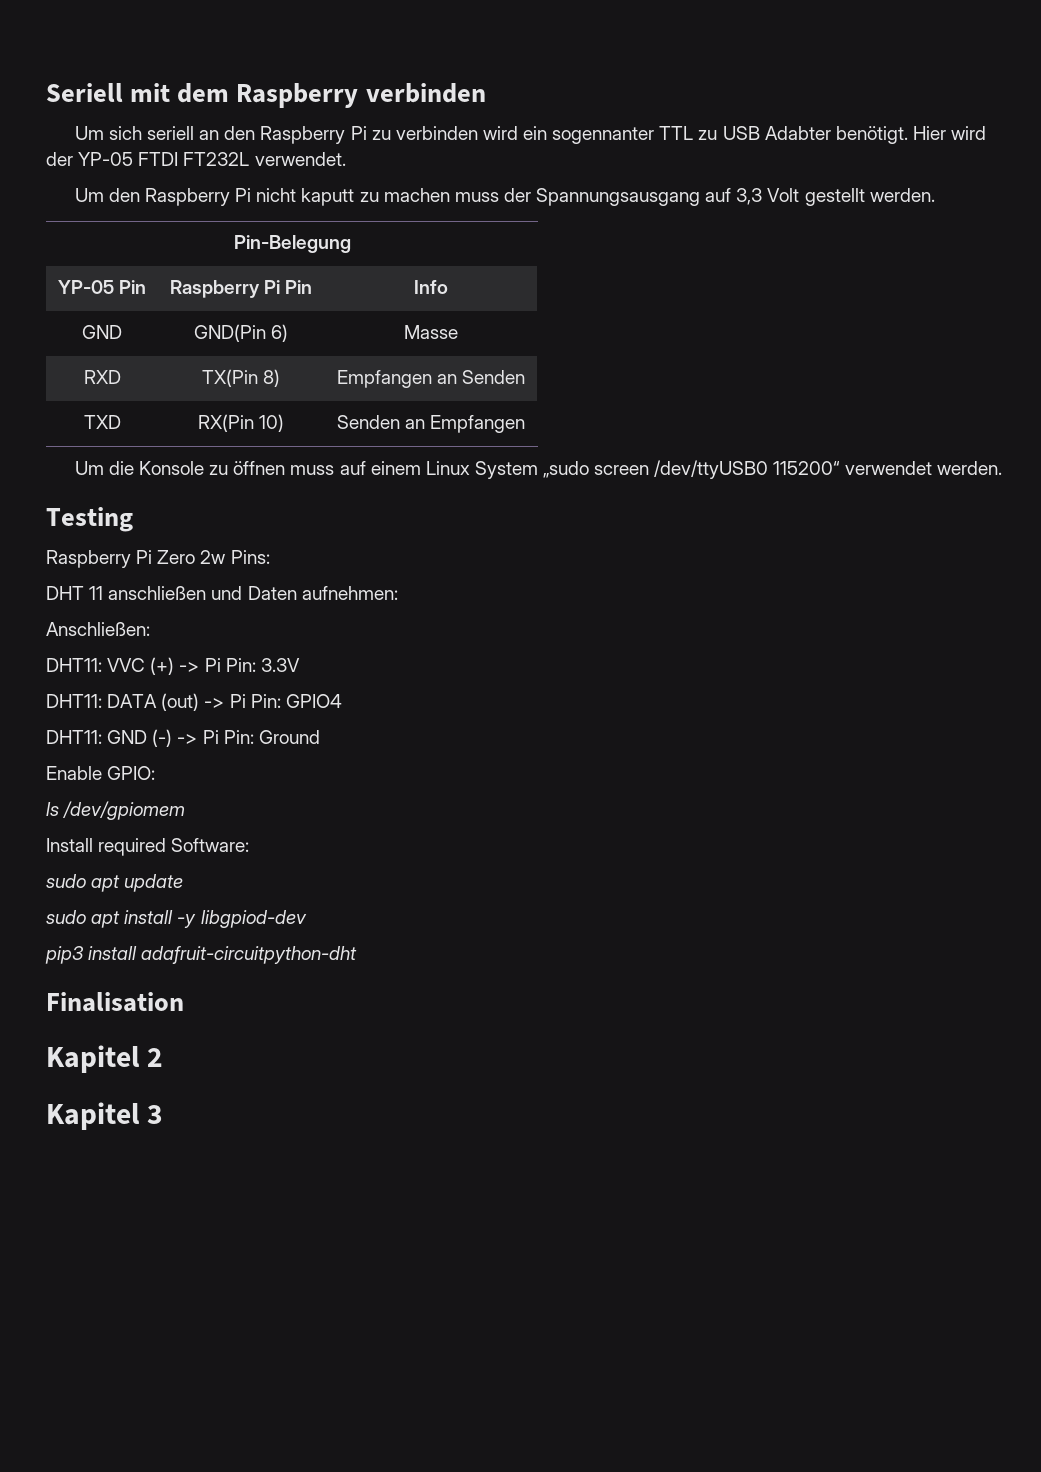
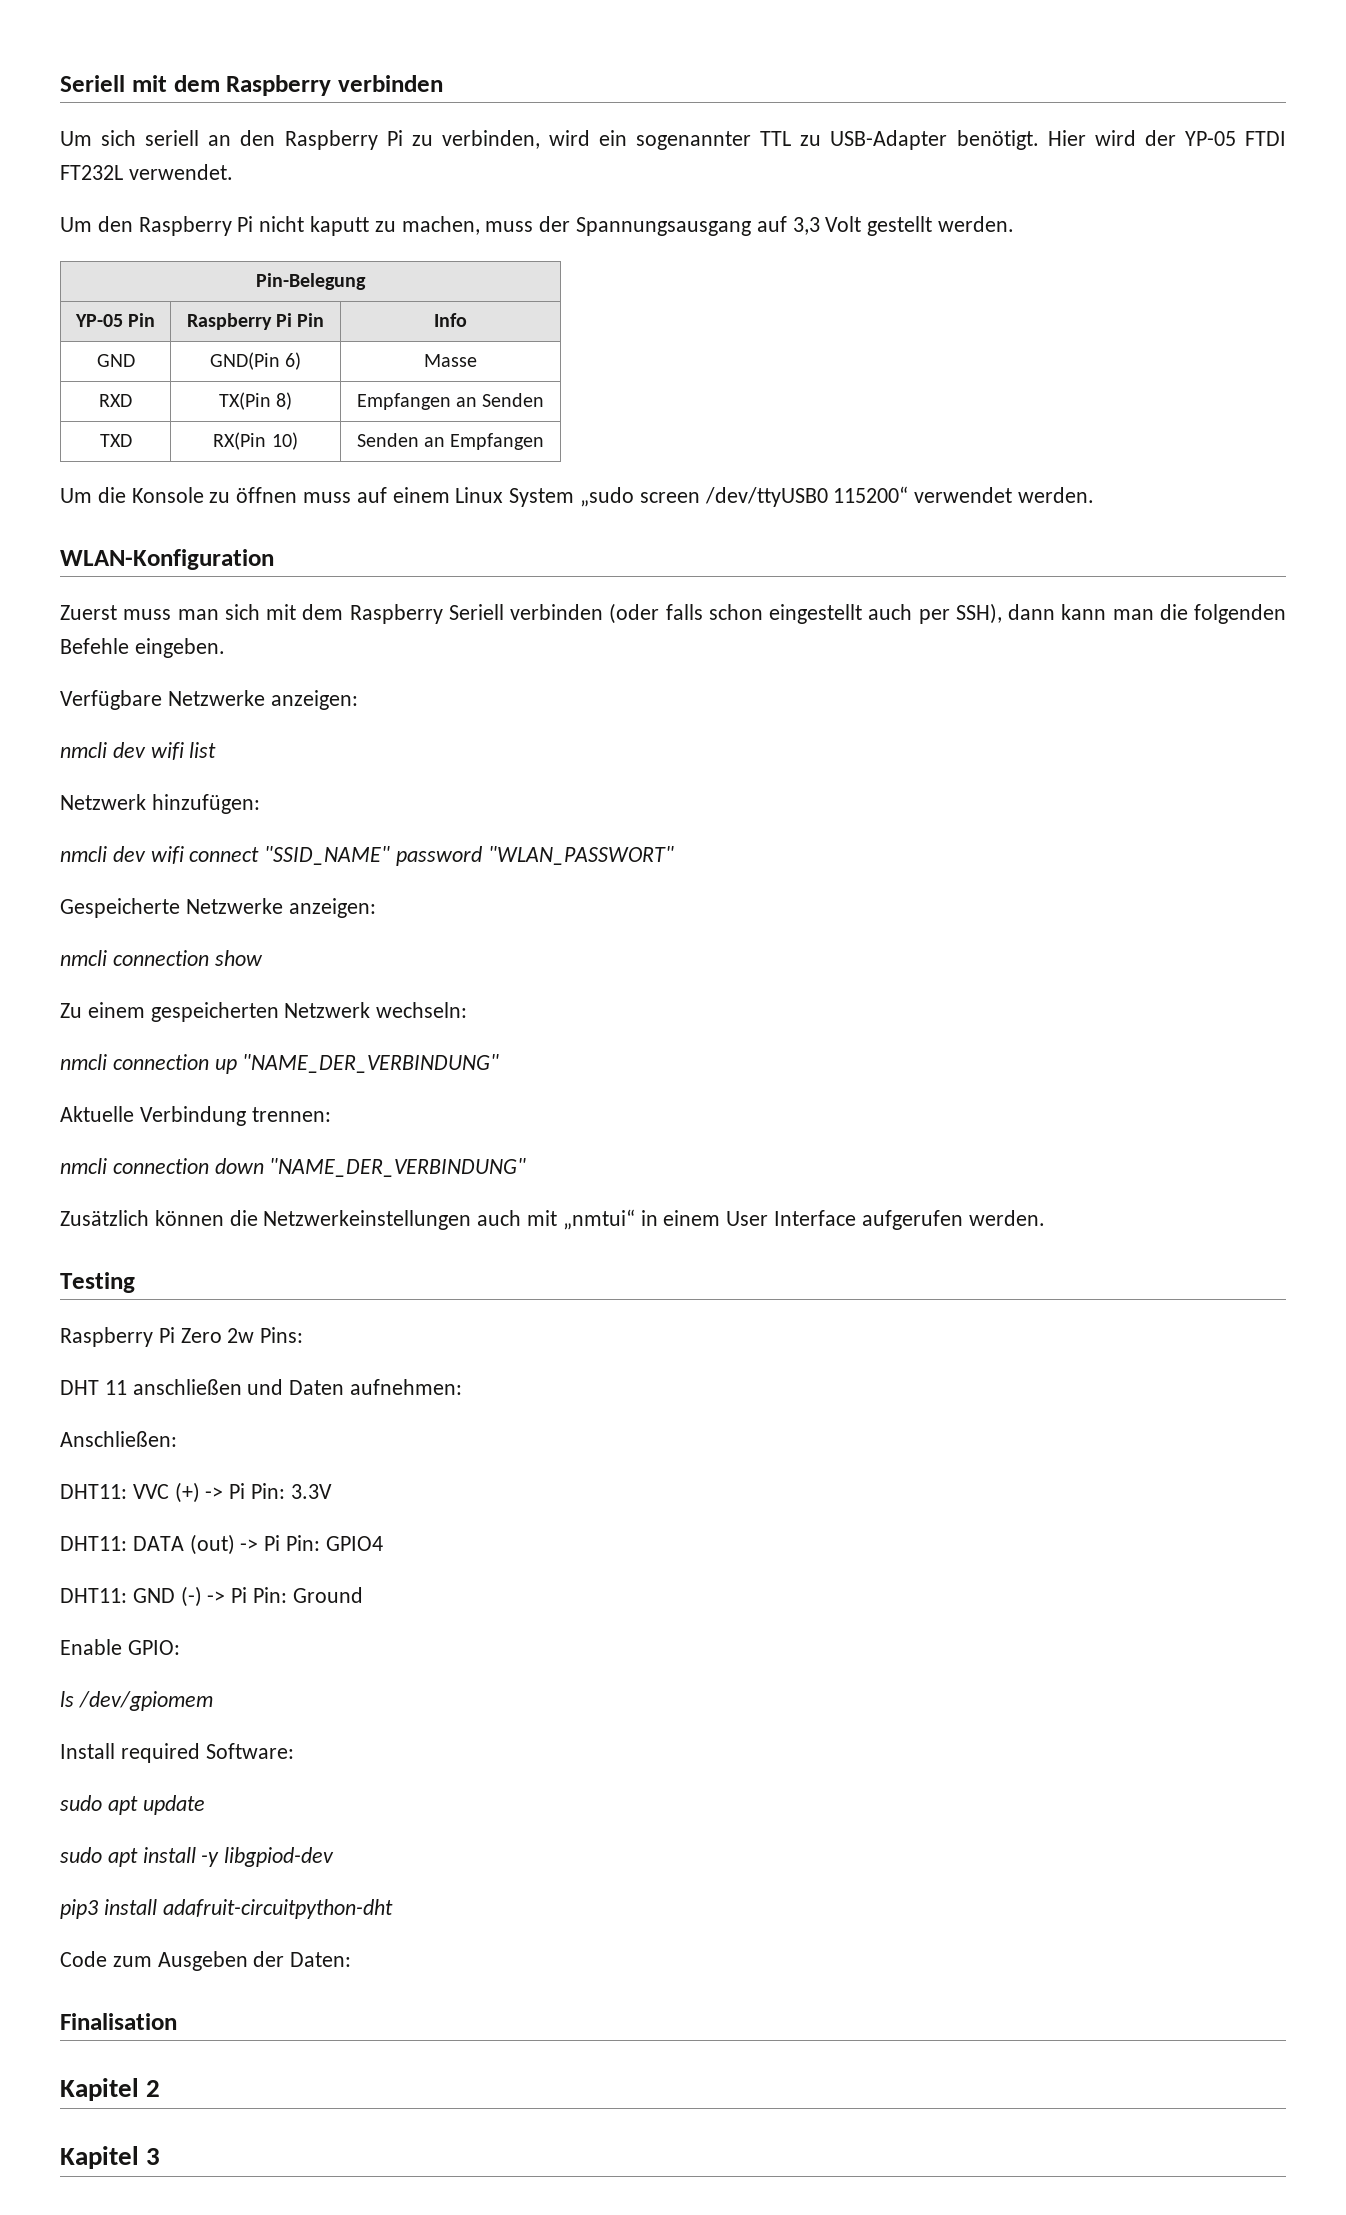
[395,126,478,140] verbinden -> [441,130,540,149] verbinden,
[552,127,655,144] sogennanter -> [636,131,752,150] sogenannter
[722,126,831,140] USB Adabter -> [830,130,948,150] USB-Adapter
[383,188,450,202] machen -> [401,216,480,235] machen,
(1002, 468) none -> [60,549,274,570] [60,603,1286,624] [60,638,225,658] [60,690,358,710] [60,742,217,760] [60,794,260,814] [60,846,674,866] [60,898,376,918] [60,950,263,966] [60,1002,468,1022] [60,1054,500,1074] [60,1106,331,1126] [60,1158,527,1177] [60,1209,1045,1230] // WLAN-Konfiguration // Zuerst muss man sich mit dem Raspberry Seriell verbinden (oder falls schon eingestellt auch per SSH), dann kann man die folgenden Befehle eingeben. // Verfügbare Netzwerke anzeigen: // nmcli dev wifi list // Netzwerk hinzufügen: // nmcli dev wifi connect "SSID_NAME" password "WLAN_PASSWORT" // Gespeicherte Netzwerke anzeigen: // nmcli connection show // Zu einem gespeicherten Netzwerk wechseln: // nmcli connection up "NAME_DER_VERBINDUNG" // Aktuelle Verbindung trennen: // nmcli connection down "NAME_DER_VERBINDUNG" // Zusätzlich können die Netzwerkeinstellungen auch mit „nmtui“ in einem User Interface aufgerufen werden.
(358, 955) none -> [60,1951,352,1971] // Code zum Ausgeben der Daten:

